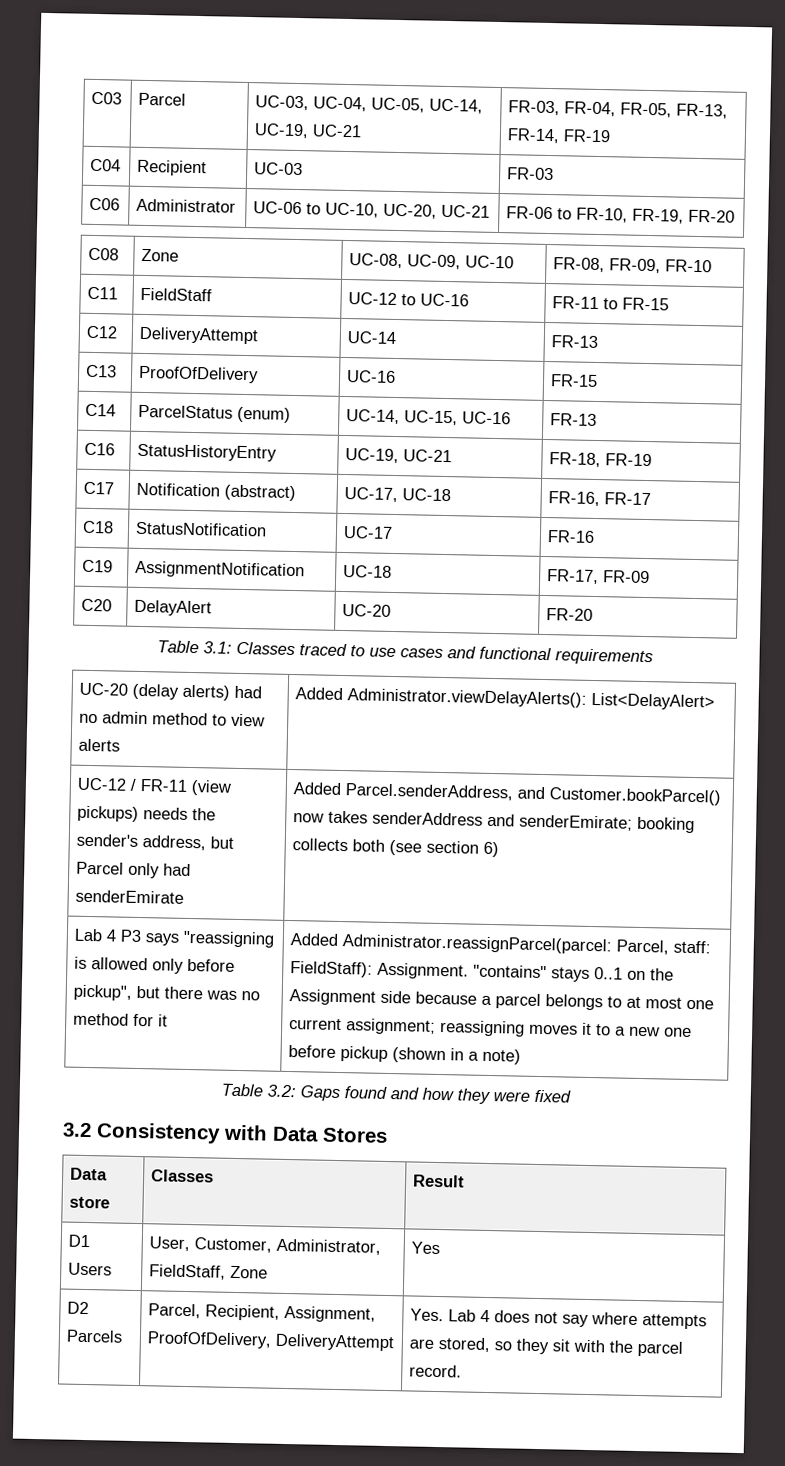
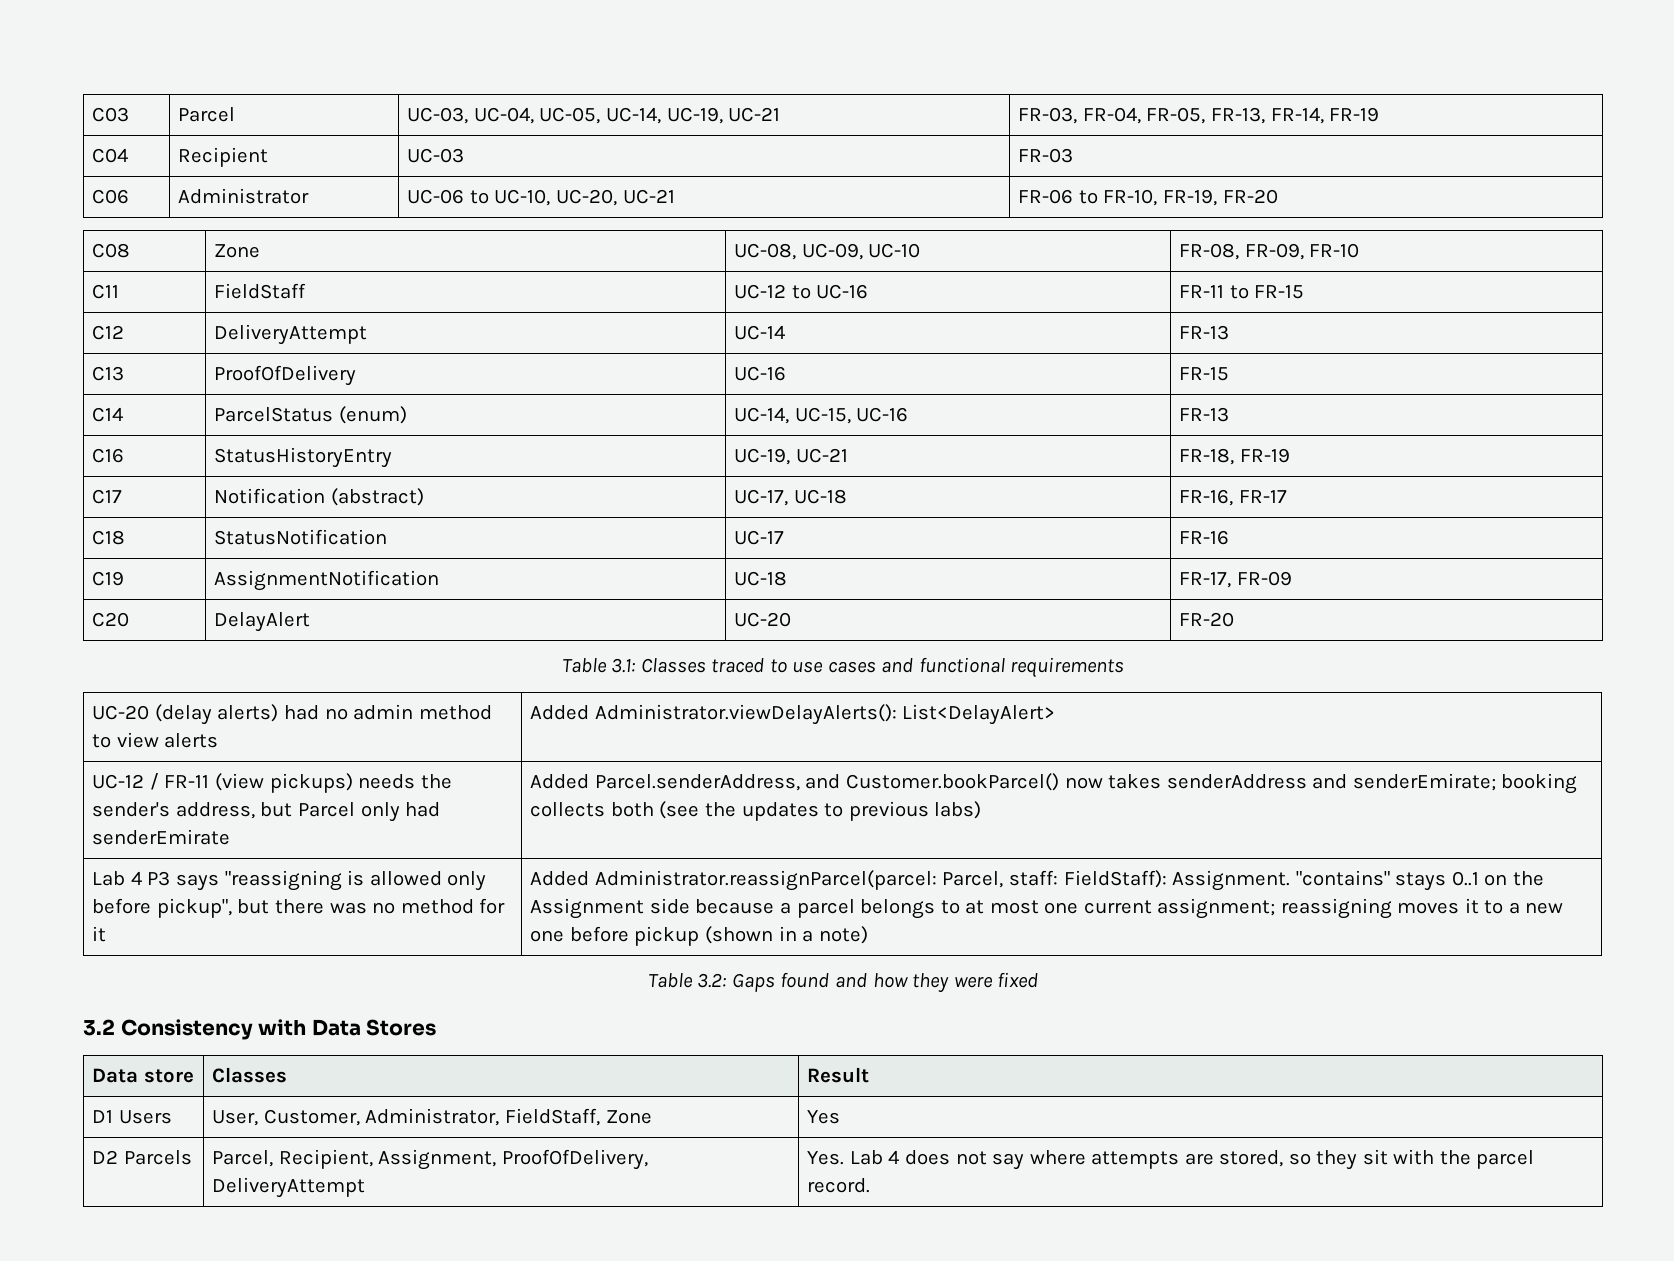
[426,840,500,858] section 6) -> [704,801,982,821] the updates to previous labs)

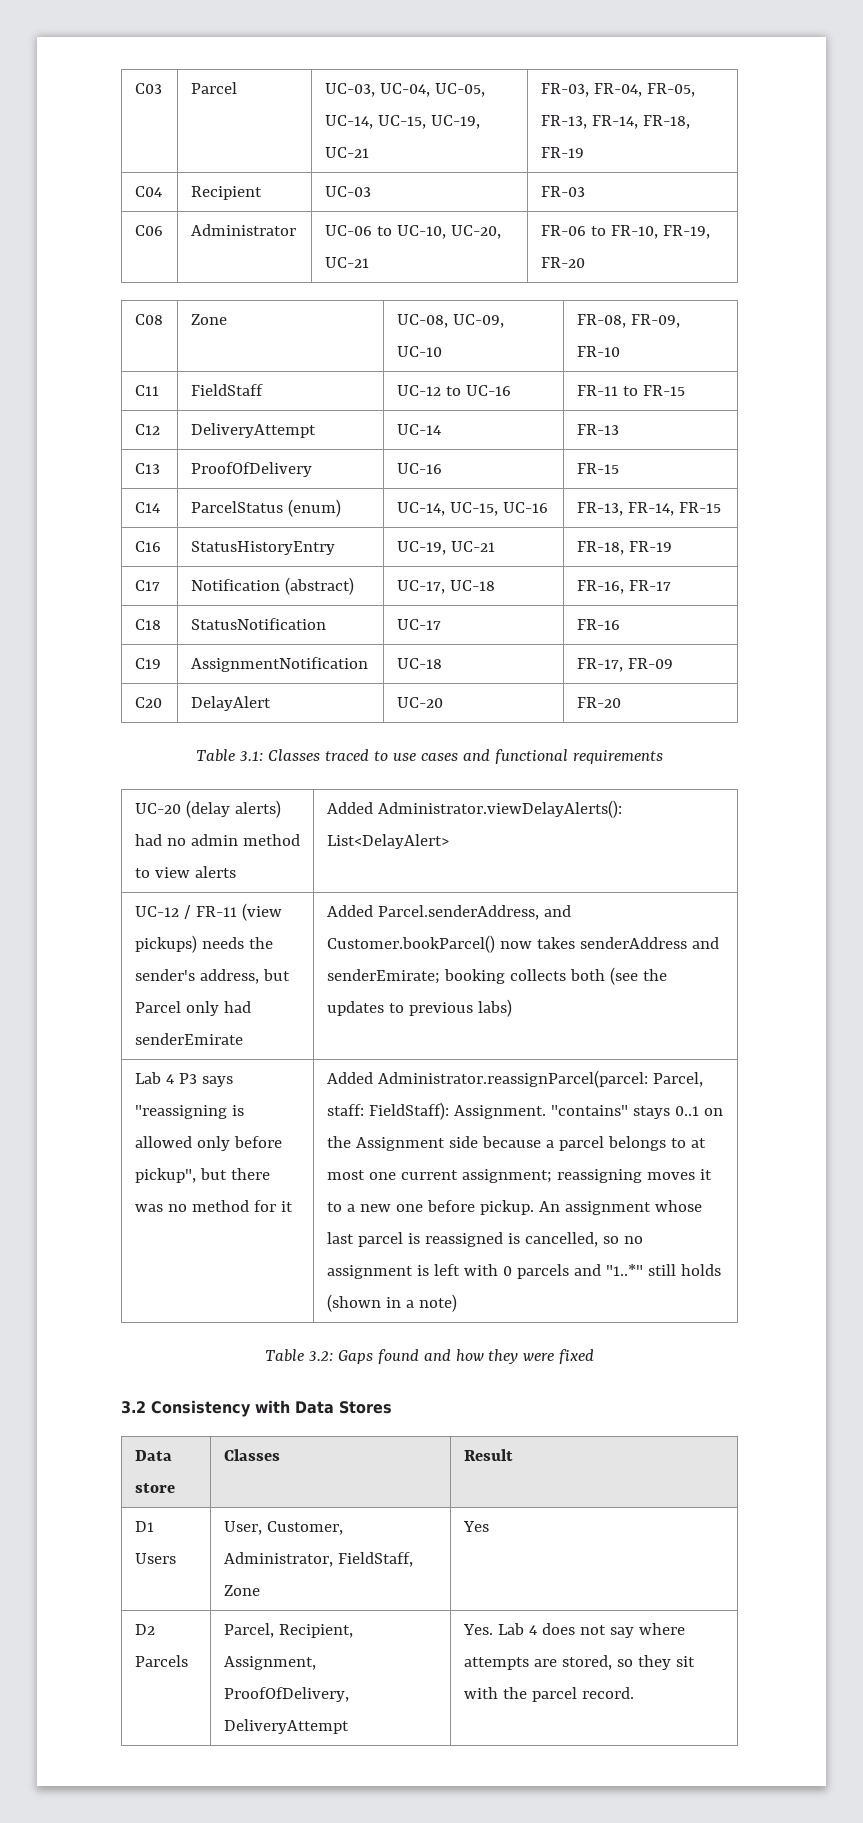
(661, 115) none -> [377,115,426,129] UC-15,
(1324, 115) none -> [642,115,690,129] FR-18,
[1179,407,1230,422] FR-13 -> [576,502,721,516] FR-13, FR-14, FR-15
[634,926,700,946] pickup -> [479,1200,702,1215] [326,1232,643,1247] [326,1264,721,1279] pickup. An assignment whose last parcel is reassigned is cancelled, so no assignment is left with 0 parcels and "1..*" still holds

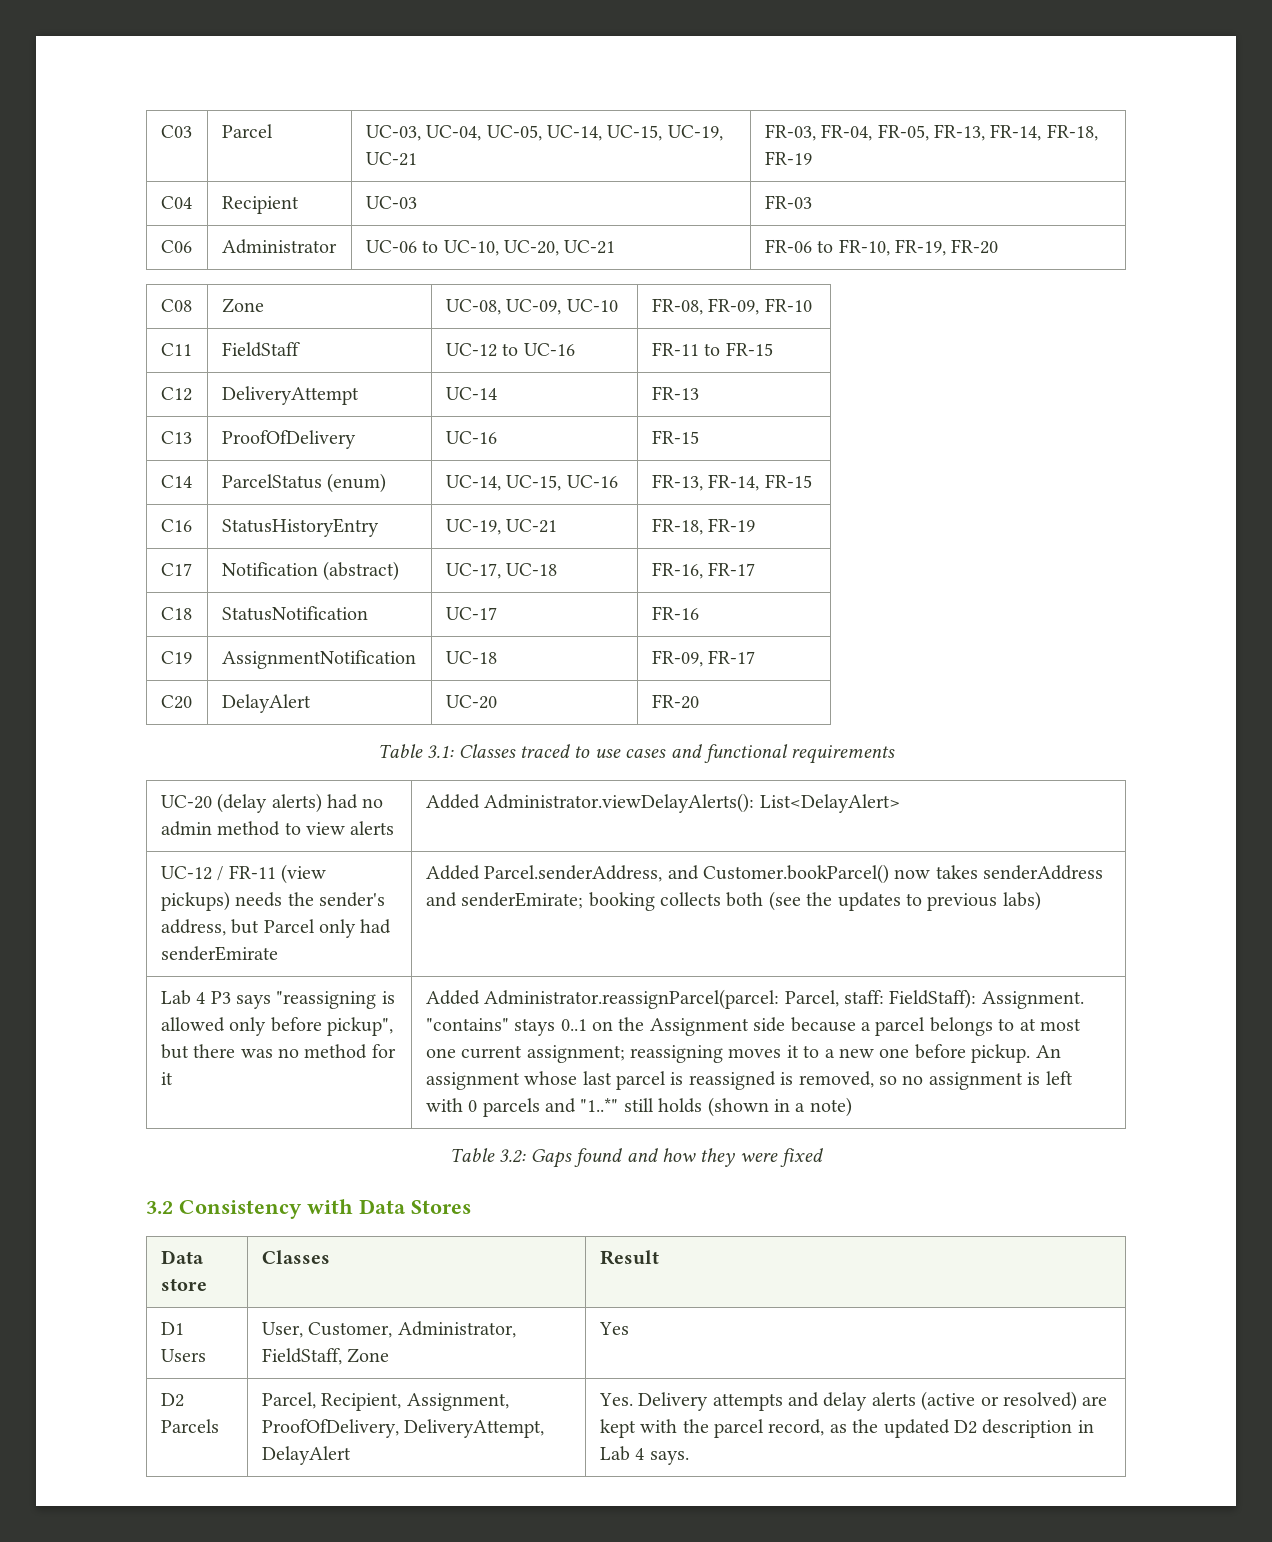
[576,658,673,672] FR-17, FR-09 -> [651,650,756,667] FR-09, FR-17
[524,1232,598,1247] cancelled, -> [798,1071,874,1088] removed,
[223,1719,349,1734] DeliveryAttempt -> [404,1419,545,1438] [261,1446,351,1465] DeliveryAttempt, DelayAlert
[497,1623,685,1638] [463,1655,695,1670] [463,1687,634,1702] Lab 4 does not say where attempts are stored, so they sit with the parcel record. -> [638,1391,1108,1411] [599,1419,1094,1438] [599,1446,689,1465] Delivery attempts and delay alerts (active or resolved) are kept with the parcel record, as the updated D2 description in Lab 4 says.

